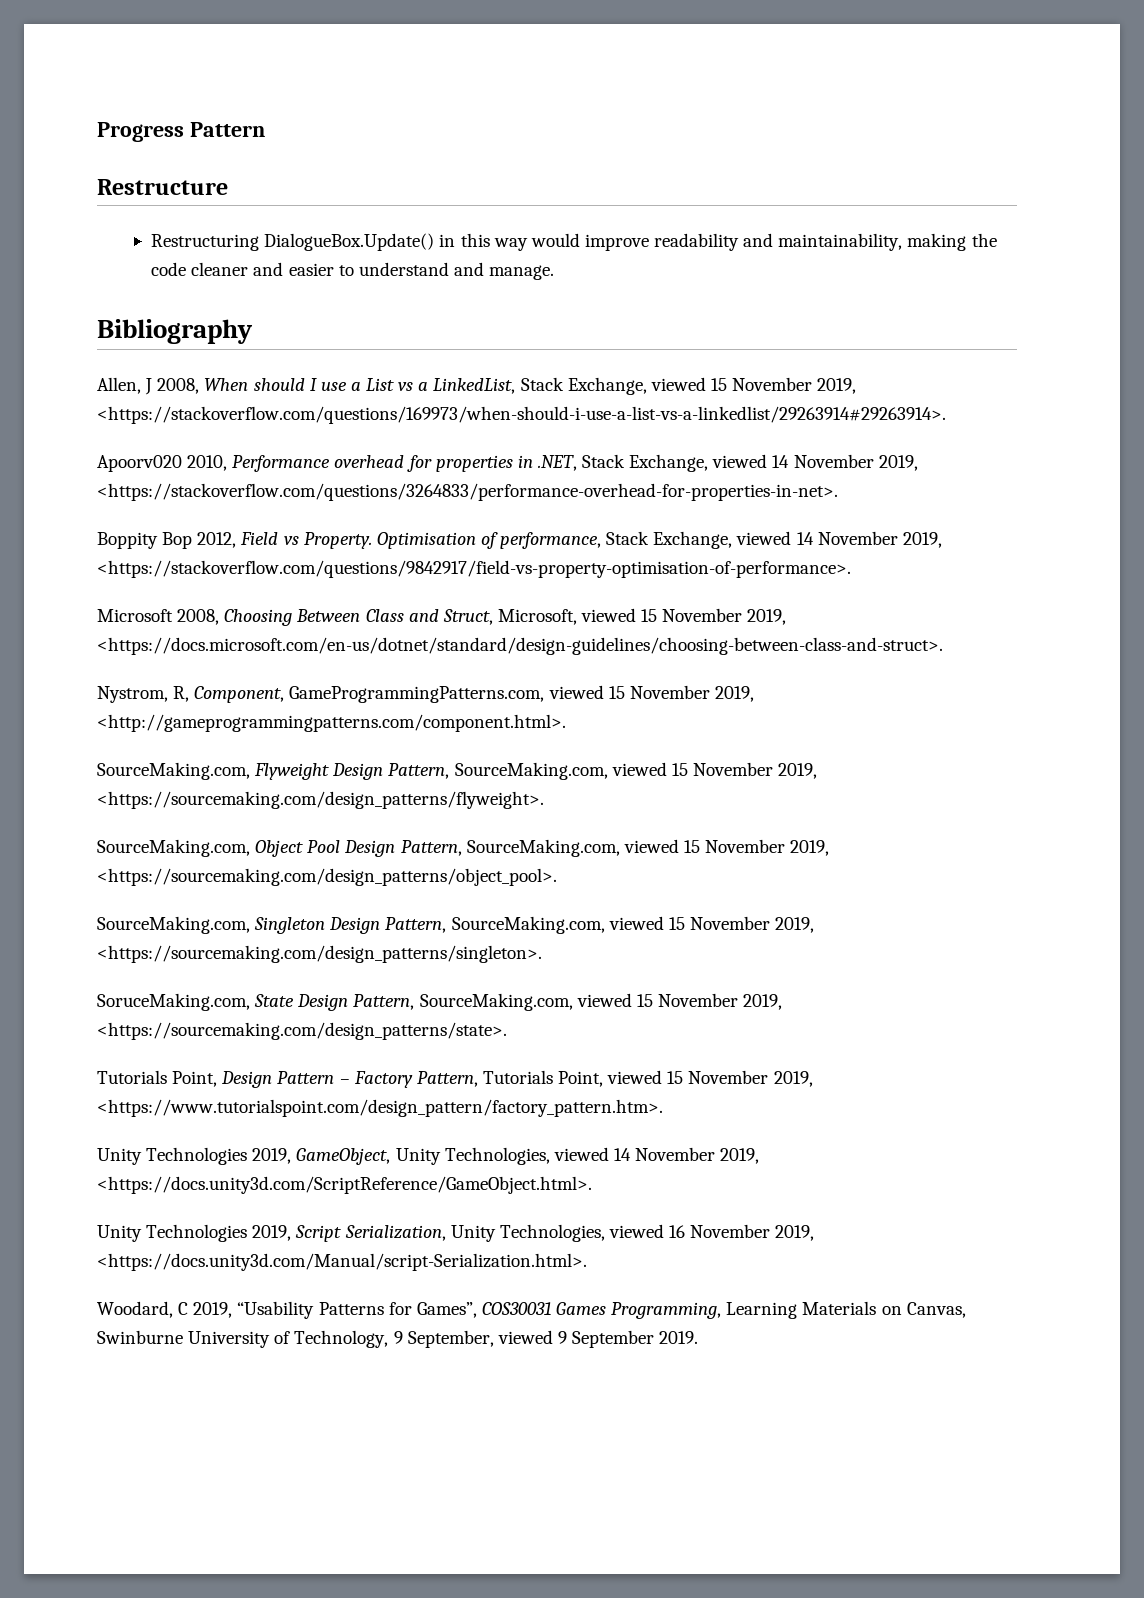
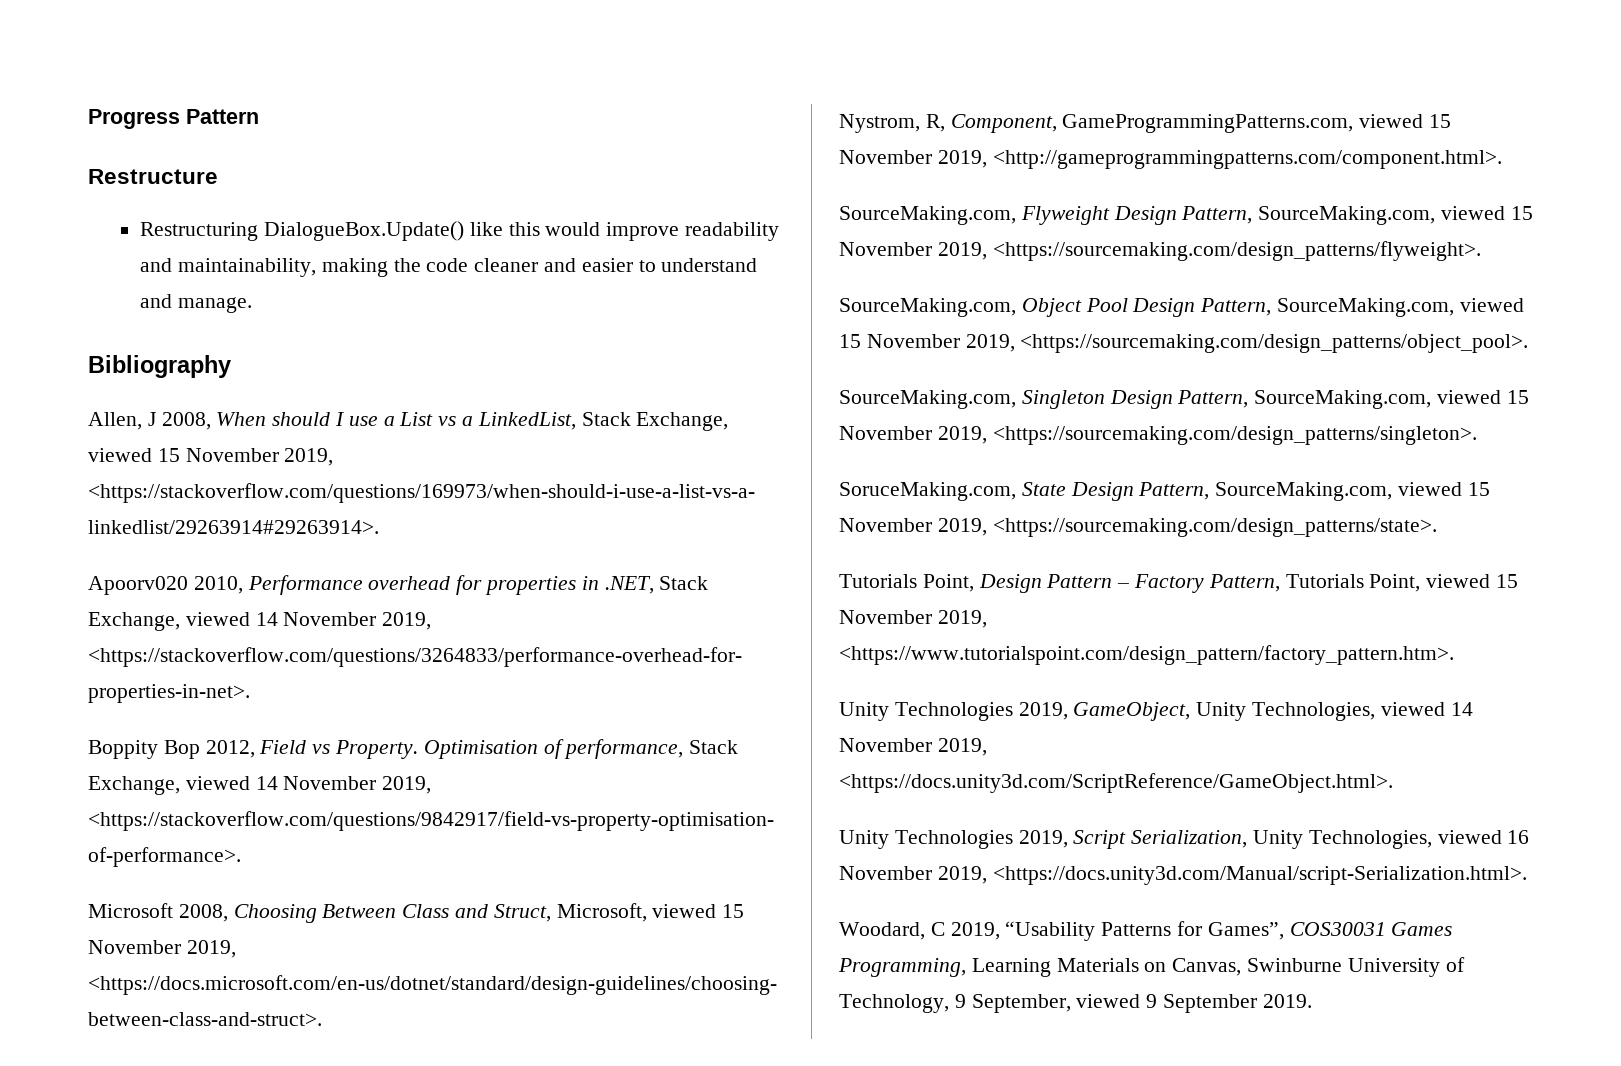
[439,233,528,251] in this way -> [469,222,540,236] like this

